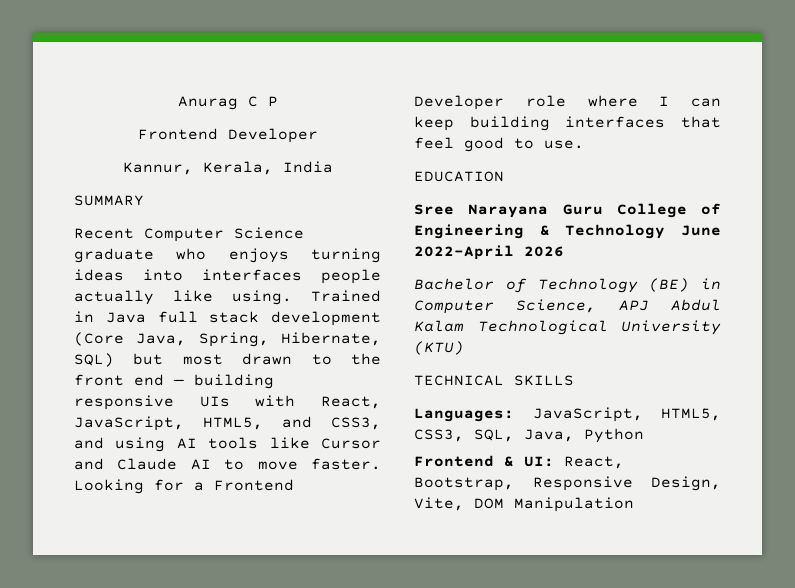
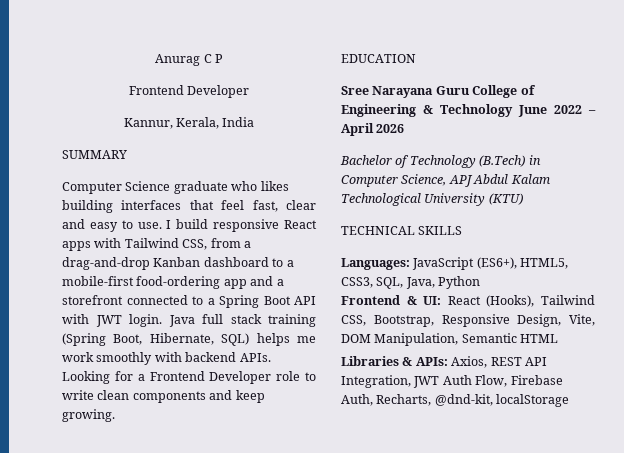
[74,228,134,239] Recent -> (127, 154) none
[228,248,381,263] [74,269,381,284] [74,290,381,305] [74,311,381,326] [74,332,381,347] [74,353,381,367] [74,374,274,389] [74,395,381,410] [74,416,381,431] [74,437,381,452] [74,458,381,470] enjoys turning ideas into interfaces people actually like using. Trained in Java full stack development (Core Java, Spring, Hibernate, SQL) but most drawn to the front end — building responsive UIs with React, JavaScript, HTML5, and CSS3, and using AI tools like Cursor and Claude AI to move faster. -> [260,181,289,191] [62,200,316,213] [62,219,317,232] [62,238,251,251] [62,257,294,270] [62,276,284,289] [62,295,316,308] [62,314,316,327] [62,333,316,346] [62,352,271,365] likes building interfaces that feel fast, clear and easy to use. I build responsive React apps with Tailwind CSS, from a drag-and-drop Kanban dashboard to a mobile-first food-ordering app and a storefront connected to a Spring Boot API with JWT login. Java full stack training (Spring Boot, Hibernate, SQL) helps me work smoothly with backend APIs.
[587,95,721,107] [414,116,721,131] [414,137,584,152] where I can keep building interfaces that feel good to use. -> [305,372,316,381] [62,390,265,403] [62,409,115,422] to write clean components and keep growing.
[414,245,514,260] 2022-April -> [554,105,596,114] [341,123,374,136] 2022 – April
[649,278,690,292] (BE) -> [479,155,526,167] (B.Tech)
[532,407,643,422] JavaScript, -> [412,257,517,270] JavaScript (ES6+),
[564,456,624,469] React, -> [447,295,595,307] [341,315,366,326] React (Hooks), Tailwind CSS,
[514,497,634,512] Manipulation -> [374,333,559,346] [341,356,547,368] [341,375,563,388] [341,394,570,407] Manipulation, Semantic HTML // Libraries & APIs: Axios, REST API Integration, JWT Auth Flow, Firebase Auth, Recharts, @dnd-kit, localStorage

